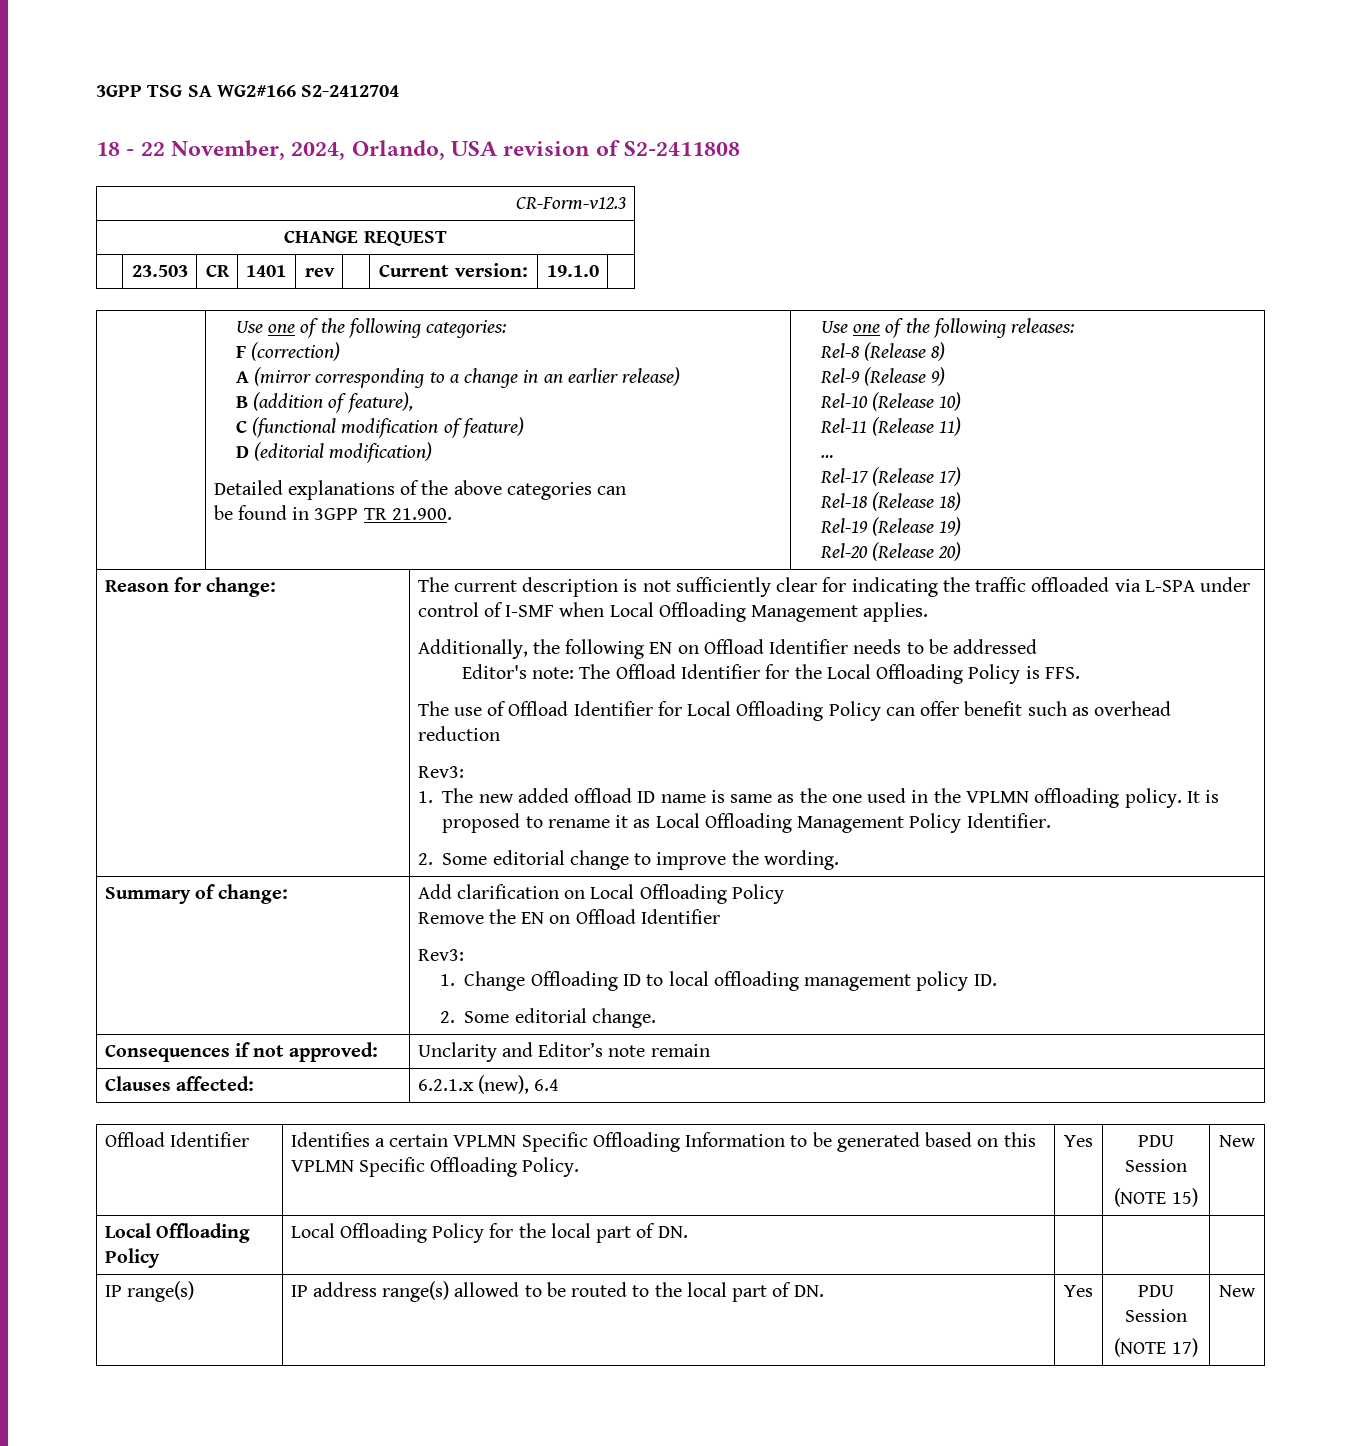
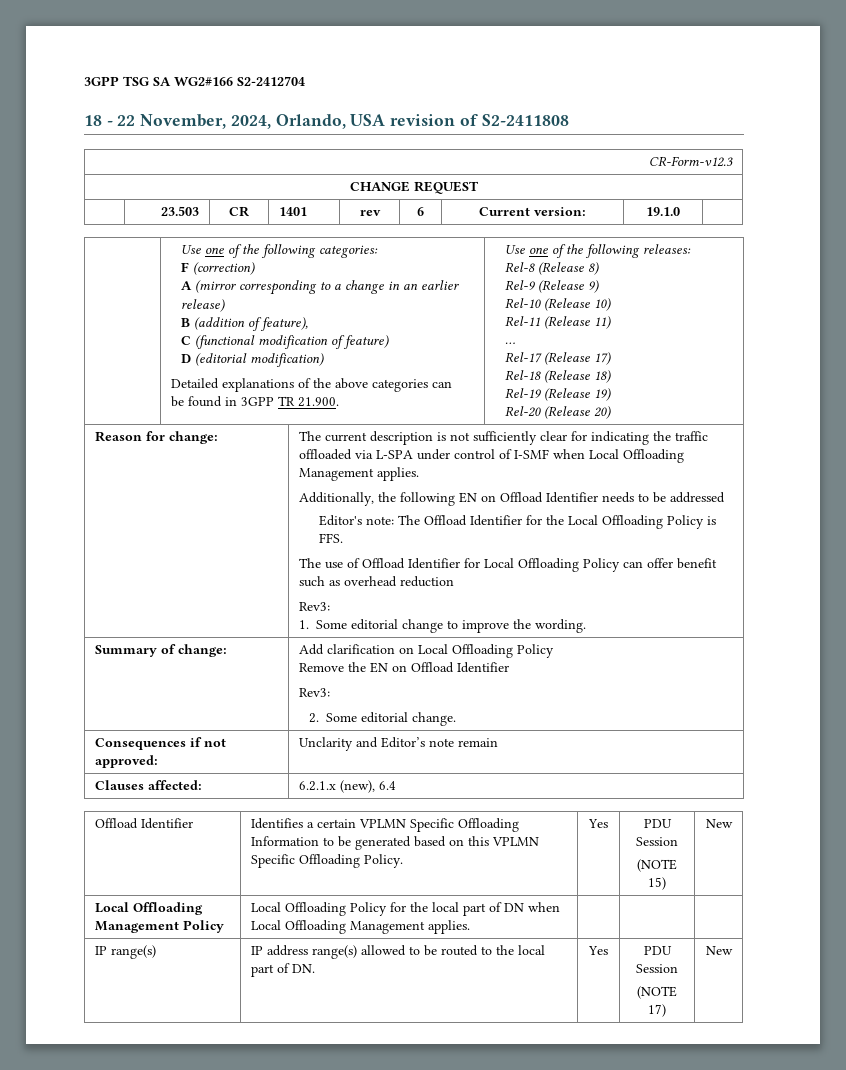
(335, 272) none -> [417,207,424,216] 6
[442,788,1220,808] [442,813,1051,833] [417,853,433,865] The new added offload ID name is same as the one used in the VPLMN offloading policy. It is proposed to rename it as Local Offloading Management Policy Identifier. // 2. -> (309, 624) none
[439,971,997,991] // 1. Change Offloading ID to local offloading management policy ID. -> (330, 692) none
(250, 1233) none -> [94,921,179,933] Management
[657,1226,688,1238] DN. -> [503,902,560,912] [250,920,470,934] DN when Local Offloading Management applies.

